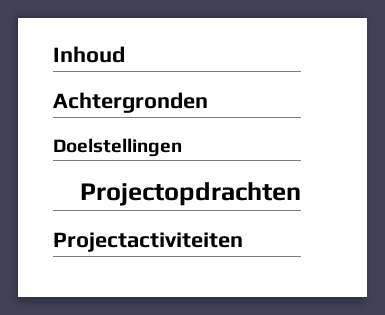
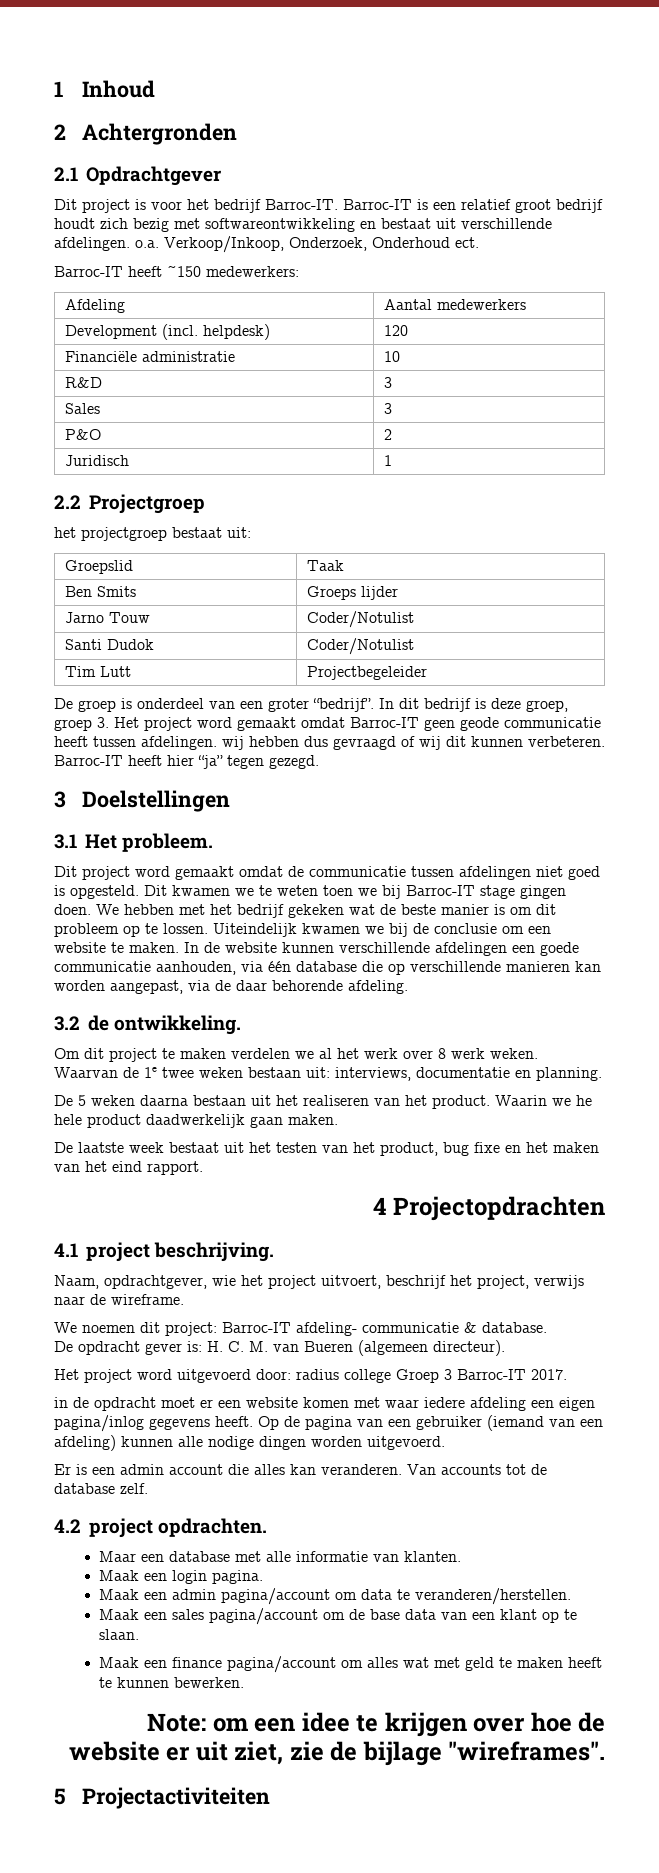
(53, 54) none -> [54,81,64,97] 1
(125, 54) none -> [54,124,66,140] 2
[53,138,182,157] [80,182,301,206] Doelstellingen // Projectopdrachten // -> [54,166,221,186] [54,199,603,213] [54,218,552,232] [54,236,479,253] [54,265,299,277] [65,299,126,313] [384,299,527,310] [65,324,271,340] [384,325,409,336] [65,351,236,362] [384,351,401,362] [65,377,103,388] [384,377,393,388] [65,403,101,414] [384,403,393,414] [65,429,102,440] [384,429,393,440] [65,455,130,466] [384,455,393,466] [54,494,205,514] [54,527,251,541] [65,560,134,574] [307,560,345,571] [65,586,137,597] [307,586,399,600] [65,612,151,623] [307,611,415,628] [65,639,155,650] [307,638,415,655] [65,666,132,677] [307,666,428,680] [54,698,568,712] [54,717,601,731] [54,736,605,750] [54,755,319,769] [54,790,230,812] [54,833,214,852] [54,866,600,880] [54,885,566,899] [54,904,556,918] [54,923,551,937] [54,942,579,956] [54,961,601,975] [54,980,408,994] [54,1015,242,1035] [54,1048,538,1062] [54,1067,602,1081] [54,1095,592,1109] [54,1114,338,1128] [54,1142,599,1156] [54,1161,203,1175] [372,1196,605,1221] [54,1242,275,1262] [54,1275,584,1289] [54,1294,184,1305] [54,1322,547,1336] [54,1340,505,1356] [54,1369,567,1383] [54,1397,595,1411] [54,1415,603,1432] [54,1435,445,1451] [54,1464,547,1475] [54,1483,148,1494] [54,1518,268,1538] [99,1551,462,1562] [99,1570,264,1584] [99,1588,572,1605] [99,1608,578,1625] [99,1629,140,1640] [99,1656,603,1673] [99,1677,245,1688] [147,1712,605,1737] [68,1741,605,1766] [54,1788,65,1805] 2.1 Opdrachtgever // Dit project is voor het bedrijf Barroc-IT. Barroc-IT is een relatief groot bedrijf houdt zich bezig met softwareontwikkeling en bestaat uit verschillende afdelingen. o.a. Verkoop/Inkoop, Onderzoek, Onderhoud ect. // Barroc-IT heeft ~150 medewerkers: // Afdeling | Aantal medewerkers // Development (incl. helpdesk) | 120 // Financiële administratie | 10 // R&D | 3 // Sales | 3 // P&O | 2 // Juridisch | 1 // 2.2 Projectgroep // het projectgroep bestaat uit: // Groepslid | Taak // Ben Smits | Groeps lijder // Jarno Touw | Coder/Notulist // Santi Dudok | Coder/Notulist // Tim Lutt | Projectbegeleider // De groep is onderdeel van een groter “bedrijf”. In dit bedrijf is deze groep, groep 3. Het project word gemaakt omdat Barroc-IT geen geode communicatie heeft tussen afdelingen. wij hebben dus gevraagd of wij dit kunnen verbeteren. Barroc-IT heeft hier “ja” tegen gezegd. // 3 Doelstellingen // 3.1 Het probleem. // Dit project word gemaakt omdat de communicatie tussen afdelingen niet goed is opgesteld. Dit kwamen we te weten toen we bij Barroc-IT stage gingen doen. We hebben met het bedrijf gekeken wat de beste manier is om dit probleem op te lossen. Uiteindelijk kwamen we bij de conclusie om een website te maken. In de website kunnen verschillende afdelingen een goede communicatie aanhouden, via één database die op verschillende manieren kan worden aangepast, via de daar behorende afdeling. // 3.2 de ontwikkeling. // Om dit project te maken verdelen we al het werk over 8 werk weken. Waarvan de 1e twee weken bestaan uit: interviews, documentatie en planning. // De 5 weken daarna bestaan uit het realiseren van het product. Waarin we he hele product daadwerkelijk gaan maken. // De laatste week bestaat uit het testen van het product, bug fixe en het maken van het eind rapport. // 4 Projectopdrachten // 4.1 project beschrijving. // Naam, opdrachtgever, wie het project uitvoert, beschrijf het project, verwijs naar de wireframe. // We noemen dit project: Barroc-IT afdeling- communicatie & database. // De opdracht gever is: H. C. M. van Bueren (algemeen directeur). // Het project word uitgevoerd door: radius college Groep 3 Barroc-IT 2017. // in de opdracht moet er een website komen met waar iedere afdeling een eigen pagina/inlog gegevens heeft. Op de pagina van een gebruiker (iemand van een afdeling) kunnen alle nodige dingen worden uitgevoerd. // Er is een admin account die alles kan veranderen. Van accounts tot de database zelf. // 4.2 project opdrachten. // Maar een database met alle informatie van klanten. // Maak een login pagina. // Maak een admin pagina/account om data te veranderen/herstellen. // Maak een sales pagina/account om de base data van een klant op te slaan. // Maak een finance pagina/account om alles wat met geld te maken heeft te kunnen bewerken. // Note: om een idee te krijgen over hoe de website er uit ziet, zie de bijlage "wireframes". // 5

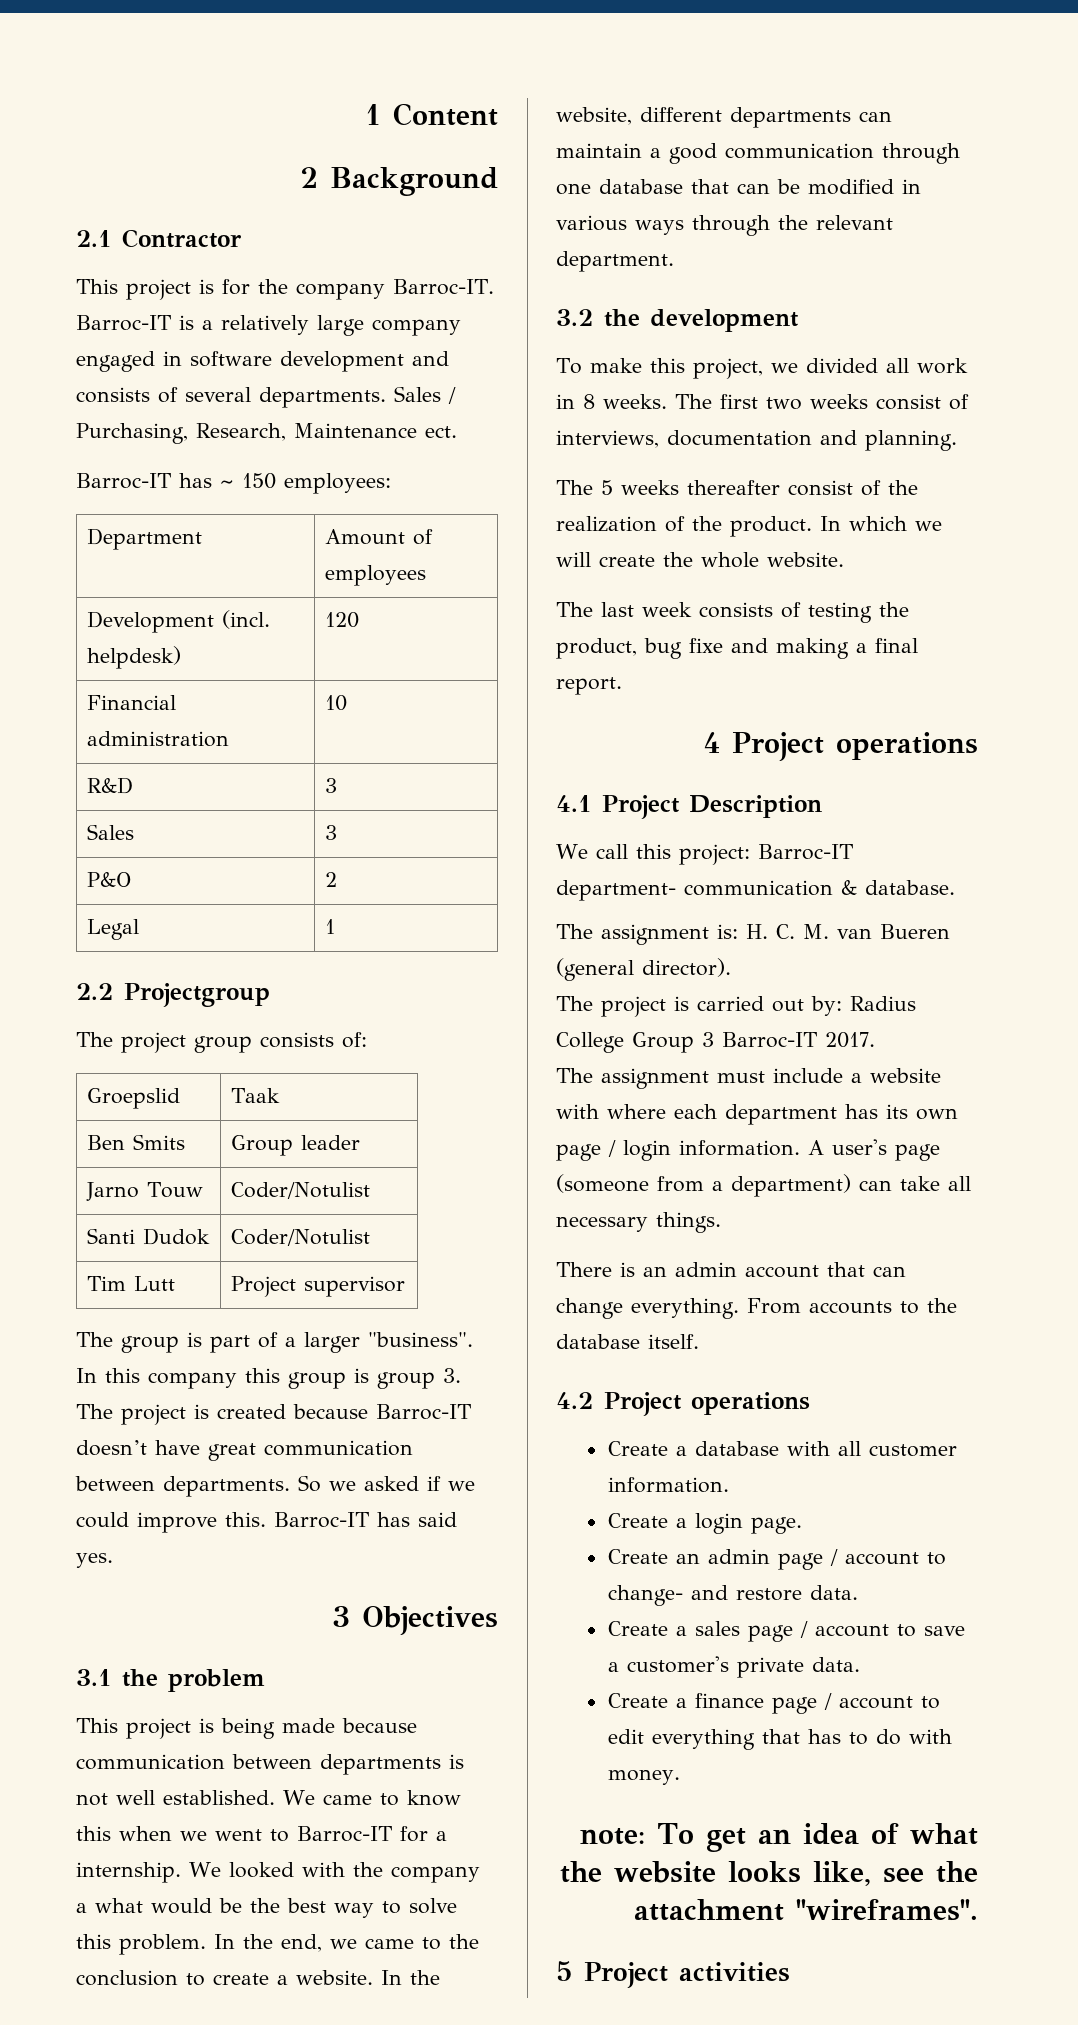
[54,80,155,98] [54,123,237,145] 1 Inhoud // 2 Achtergronden -> [365,103,498,126] [300,167,498,196] 1 Content // 2 Background
[86,166,221,186] [54,199,603,213] [54,218,552,232] [54,236,479,253] [54,265,299,277] [65,299,126,313] [384,299,527,310] Opdrachtgever // Dit project is voor het bedrijf Barroc-IT. Barroc-IT is een relatief groot bedrijf houdt zich bezig met softwareontwikkeling en bestaat uit verschillende afdelingen. o.a. Verkoop/Inkoop, Onderzoek, Onderhoud ect. // Barroc-IT heeft ~150 medewerkers: // Afdeling | Aantal medewerkers -> [121,229,242,248] [76,279,494,300] [76,315,461,336] [76,351,449,372] [76,386,456,408] [76,423,457,444] [76,473,391,494] [87,528,203,550] [325,529,434,545] [325,565,427,586] Contractor // This project is for the company Barroc-IT. Barroc-IT is a relatively large company engaged in software development and consists of several departments. Sales / Purchasing, Research, Maintenance ect. // Barroc-IT has ~ 150 employees: // Department | Amount of employees
[65,351,236,362] Financiële administratie -> [87,695,177,710] [87,731,230,747] Financial administration
[65,455,130,466] Juridisch -> [87,919,140,940] Legal
[89,494,205,514] [54,527,251,541] Projectgroep // het projectgroep bestaat uit: -> [123,983,270,1007] [76,1032,367,1053] Projectgroup // The project group consists of:
[307,586,399,600] Groeps lijder -> [231,1135,361,1156] Group leader
[307,666,428,680] [54,698,568,712] [54,717,601,731] [54,736,605,750] [54,755,319,769] [54,790,230,812] Projectbegeleider // De groep is onderdeel van een groter “bedrijf”. In dit bedrijf is deze groep, groep 3. Het project word gemaakt omdat Barroc-IT geen geode communicatie heeft tussen afdelingen. wij hebben dus gevraagd of wij dit kunnen verbeteren. Barroc-IT heeft hier “ja” tegen gezegd. // 3 Doelstellingen -> [231,1276,406,1297] [76,1332,473,1353] [76,1368,461,1389] [76,1404,471,1425] [76,1440,413,1461] [75,1475,475,1497] [76,1512,457,1533] [76,1553,113,1568] [332,1606,499,1635] Project supervisor // The group is part of a larger "business". In this company this group is group 3. The project is created because Barroc-IT doesn’t have great communication between departments. So we asked if we could improve this. Barroc-IT has said yes. // 3 Objectives
[85,833,214,852] [54,866,600,880] [54,885,566,899] [54,904,556,918] [54,923,551,937] [54,942,579,956] [54,961,601,975] [54,980,408,994] [54,1015,242,1035] [54,1048,538,1062] [54,1067,602,1081] [54,1095,592,1109] [54,1114,338,1128] [54,1142,599,1156] [54,1161,203,1175] Het probleem. // Dit project word gemaakt omdat de communicatie tussen afdelingen niet goed is opgesteld. Dit kwamen we te weten toen we bij Barroc-IT stage gingen doen. We hebben met het bedrijf gekeken wat de beste manier is om dit probleem op te lossen. Uiteindelijk kwamen we bij de conclusie om een website te maken. In de website kunnen verschillende afdelingen een goede communicatie aanhouden, via één database die op verschillende manieren kan worden aangepast, via de daar behorende afdeling. // 3.2 de ontwikkeling. // Om dit project te maken verdelen we al het werk over 8 werk weken. Waarvan de 1e twee weken bestaan uit: interviews, documentatie en planning. // De 5 weken daarna bestaan uit het realiseren van het product. Waarin we he hele product daadwerkelijk gaan maken. // De laatste week bestaat uit het testen van het product, bug fixe en het maken van het eind rapport. -> [121,1669,265,1692] [76,1718,417,1739] [76,1754,464,1775] [76,1790,461,1806] [76,1826,447,1842] [76,1862,480,1883] [76,1898,457,1918] [76,1934,479,1955] [76,1970,440,1986] [556,107,892,128] [556,143,960,164] [556,179,921,195] [556,215,893,236] [556,251,674,272] [556,309,799,332] [556,358,968,379] [556,394,969,410] [556,430,957,451] [556,480,918,496] [556,516,942,537] [556,552,844,568] [556,602,909,623] [556,638,918,659] [556,677,622,695] the problem // This project is being made because communication between departments is not well established. We came to know this when we went to Barroc-IT for a internship. We looked with the company a what would be the best way to solve this problem. In the end, we came to the conclusion to create a website. In the website, different departments can maintain a good communication through one database that can be modified in various ways through the relevant department. // 3.2 the development // To make this project, we divided all work in 8 weeks. The first two weeks consist of interviews, documentation and planning. // The 5 weeks thereafter consist of the realization of the product. In which we will create the whole website. // The last week consists of testing the product, bug fixe and making a final report.
[393,1196,605,1221] Projectopdrachten -> [732,732,978,761] Project operations
[86,1242,275,1262] [54,1275,584,1289] [54,1294,184,1305] [54,1322,459,1336] project beschrijving. // Naam, opdrachtgever, wie het project uitvoert, beschrijf het project, verwijs naar de wireframe. // We noemen dit project: Barroc-IT afdeling- communicatie -> [601,795,822,819] [556,844,853,865] [556,880,833,901] Project Description // We call this project: Barroc-IT department- communication
[54,1341,182,1355] De opdracht gever -> [556,924,709,945] The assignment
[358,1340,505,1356] [54,1369,567,1383] [54,1397,595,1411] [54,1415,603,1432] [54,1435,445,1451] [54,1464,547,1475] [54,1483,148,1494] [54,1518,268,1538] [99,1551,462,1562] [99,1570,264,1584] [99,1588,572,1605] [99,1608,578,1625] [99,1629,140,1640] [99,1656,603,1673] [99,1677,245,1688] [147,1712,605,1737] [68,1741,442,1766] (algemeen directeur). // Het project word uitgevoerd door: radius college Groep 3 Barroc-IT 2017. // in de opdracht moet er een website komen met waar iedere afdeling een eigen pagina/inlog gegevens heeft. Op de pagina van een gebruiker (iemand van een afdeling) kunnen alle nodige dingen worden uitgevoerd. // Er is een admin account die alles kan veranderen. Van accounts tot de database zelf. // 4.2 project opdrachten. // Maar een database met alle informatie van klanten. // Maak een login pagina. // Maak een admin pagina/account om data te veranderen/herstellen. // Maak een sales pagina/account om de base data van een klant op te slaan. // Maak een finance pagina/account om alles wat met geld te maken heeft te kunnen bewerken. // Note: om een idee te krijgen over hoe de website er uit ziet, zie de bijlage -> [556,958,731,981] [556,996,916,1017] [556,1032,875,1053] [556,1068,941,1089] [556,1104,958,1125] [556,1139,940,1161] [556,1174,971,1197] [556,1212,721,1233] [556,1262,906,1278] [556,1298,957,1319] [556,1334,699,1349] [556,1392,810,1416] [607,1441,957,1457] [607,1477,729,1493] [607,1513,802,1534] [607,1549,946,1570] [607,1585,858,1606] [607,1621,965,1642] [607,1656,860,1678] [607,1693,940,1714] [607,1729,952,1750] [607,1769,680,1785] [580,1823,978,1852] [560,1861,978,1886] [634,1899,784,1921] (general director). // The project is carried out by: Radius College Group 3 Barroc-IT 2017. // The assignment must include a website with where each department has its own page / login information. A user's page (someone from a department) can take all necessary things. // There is an admin account that can change everything. From accounts to the database itself. // 4.2 Project operations // Create a database with all customer information. // Create a login page. // Create an admin page / account to change- and restore data. // Create a sales page / account to save a customer's private data. // Create a finance page / account to edit everything that has to do with money. // note: To get an idea of what the website looks like, see the attachment
[81,1787,270,1809] Projectactiviteiten -> [584,1962,791,1988] Project activities

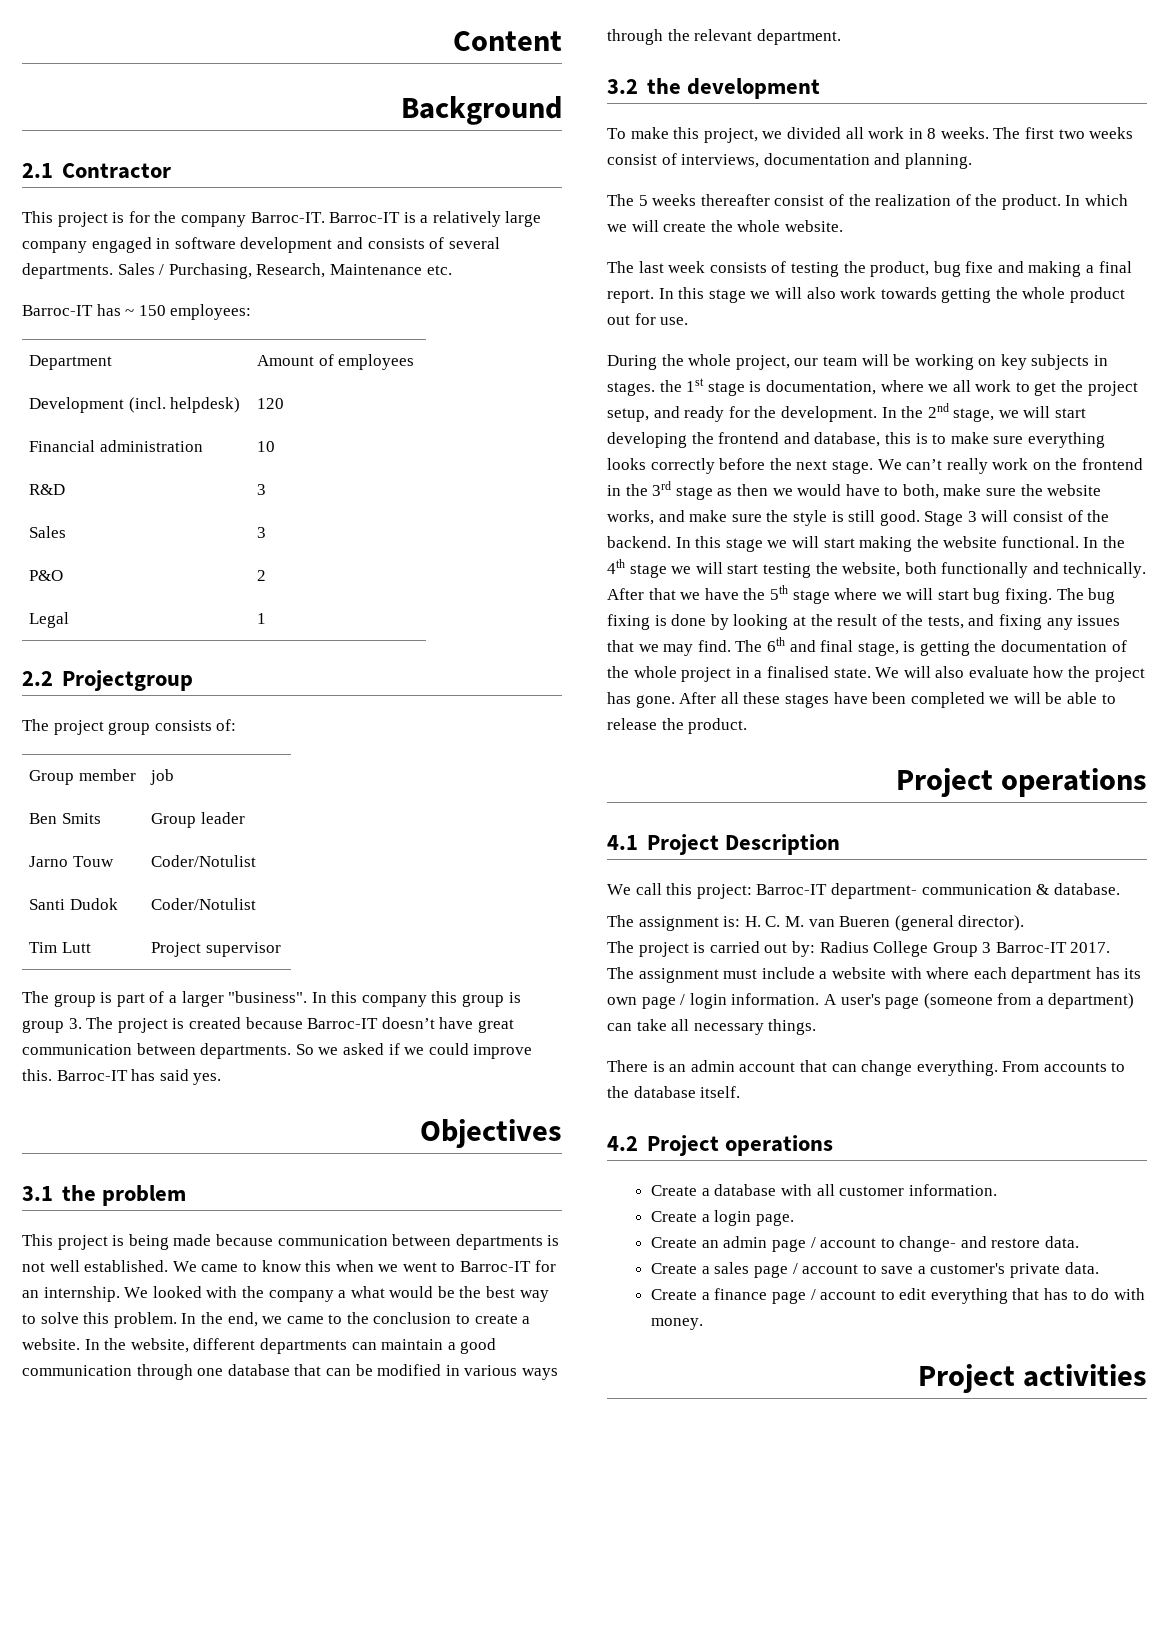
[365,104,381,125] 1 -> (453, 41) none
[300,167,318,188] 2 -> (562, 41) none
[425,426,457,438] ect. -> [426,265,452,275] etc.
[87,1088,181,1109] [231,1088,281,1103] Groepslid | Taak -> [28,769,136,785] [149,769,174,785] Group member | job
[332,1606,351,1627] 3 -> (222, 1079) none
[436,1831,447,1841] a -> [22,1290,39,1298] an
[703,732,720,753] // 4 -> [658,287,1126,303] [607,313,689,325] [607,354,1109,370] [607,378,1138,396] [607,403,1087,422] [607,432,1105,448] [607,458,1144,474] [607,481,1102,500] [607,510,1110,526] [607,536,1126,552] [607,559,1147,578] [607,585,1116,604] [607,614,1121,630] [607,637,1127,656] [607,666,1145,682] [607,692,1116,708] [607,718,748,734] In this stage we will also work towards getting the whole product out for use. // During the whole project, our team will be working on key subjects in stages. the 1st stage is documentation, where we all work to get the project setup, and ready for the development. In the 2nd stage, we will start developing the frontend and database, this is to make sure everything looks correctly before the next stage. We can’t really work on the frontend in the 3rd stage as then we would have to both, make sure the website works, and make sure the style is still good. Stage 3 will consist of the backend. In this stage we will start making the website functional. In the 4th stage we will start testing the website, both functionally and technically. After that we have the 5th stage where we will start bug fixing. The bug fixing is done by looking at the result of the tests, and fixing any issues that we may find. The 6th and final stage, is getting the documentation of the whole project in a finalised state. We will also evaluate how the project has gone. After all these stages have been completed we will be able to release the product. //
[580,1823,978,1852] [560,1861,978,1886] [634,1899,978,1921] [556,1961,572,1981] note: To get an idea of what the website looks like, see the attachment "wireframes". // 5 -> (704, 1324) none

